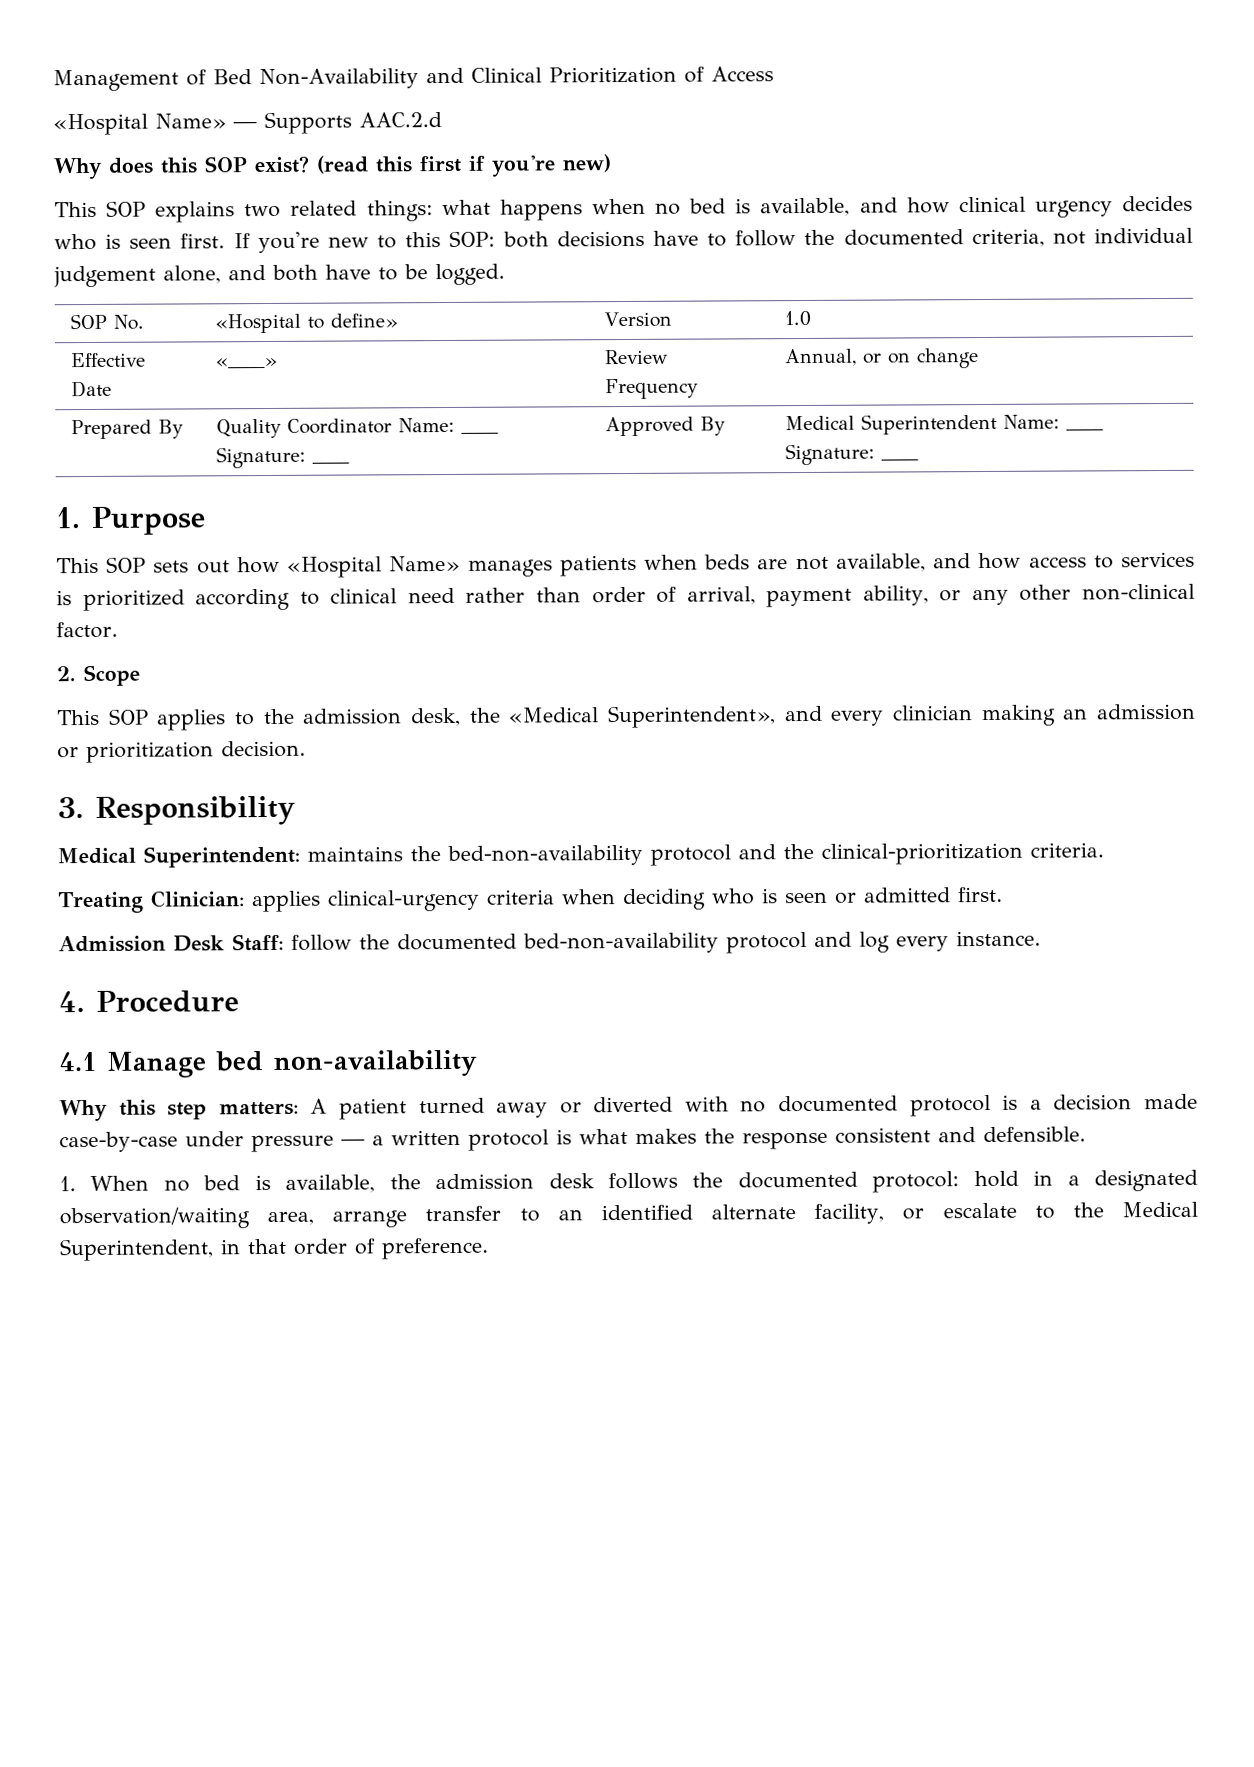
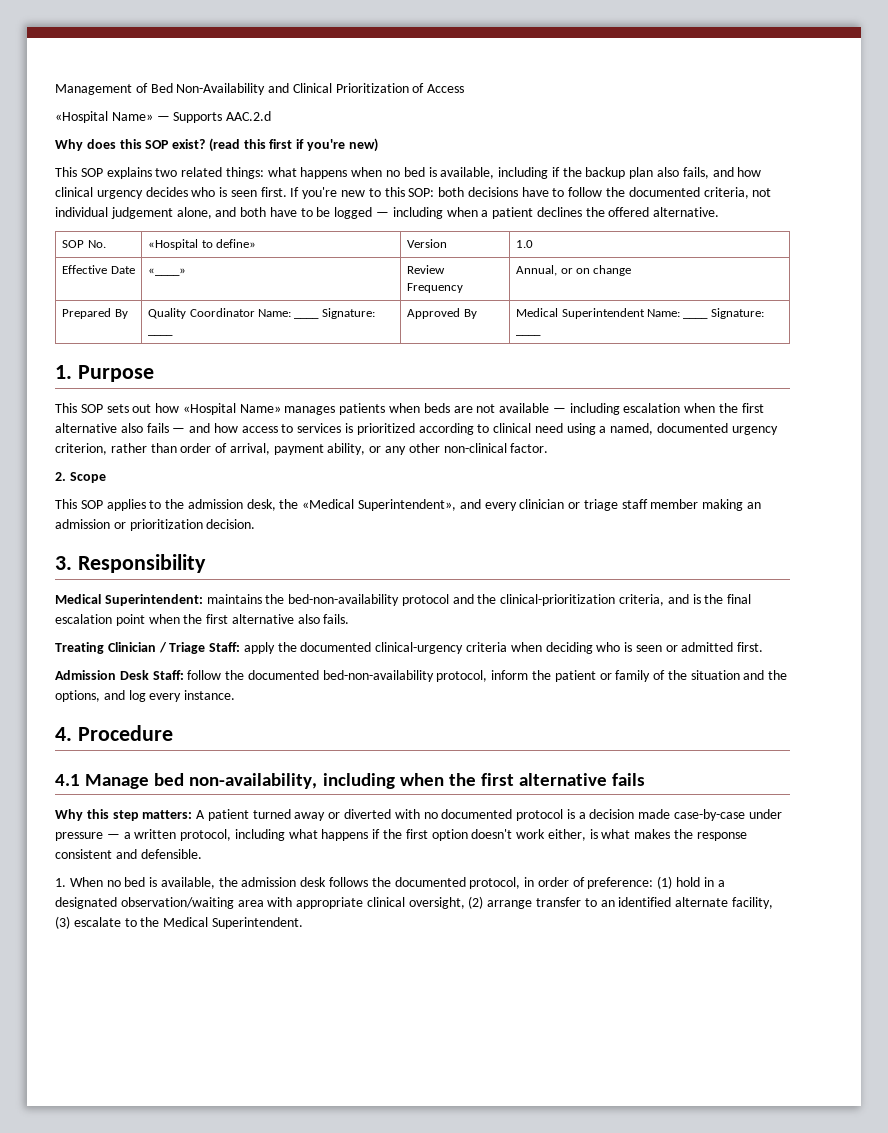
(851, 207) none -> [498,167,709,179] including if the backup plan also fails,
[435,263,505,286] logged. -> [334,207,720,219] logged — including when a patient declines the offered alternative.
[835,553,926,572] available, -> [499,403,764,415] [55,423,186,433] available — including escalation when the first alternative also fails —
(455, 595) none -> [566,423,778,435] [55,443,107,455] using a named, documented urgency criterion,
(973, 713) none -> [568,499,699,511] or triage staff member
[1030,842,1104,858] [58,890,321,914] criteria. // Treating Clinician: applies -> [619,594,752,606] [55,614,350,626] [55,642,372,654] criteria, and is the final escalation point when the first alternative also fails. // Treating Clinician / Triage Staff: apply the documented
[726,931,807,954] protocol -> [436,670,788,682] [55,690,100,702] protocol, inform the patient or family of the situation and the options,
[273,1049,478,1077] non-availability -> [189,773,646,789] non-availability, including when the first alternative fails
[468,1129,549,1151] protocol -> [180,829,586,841] protocol, including what happens if the first option doesn't work either,
[872,1171,960,1193] protocol: -> [469,876,673,889] protocol, in order of preference: (1)
[267,1211,315,1226] area, -> [237,896,484,909] area with appropriate clinical oversight, (2)
[902,1208,925,1220] or -> [55,916,70,929] (3)
[59,1237,489,1262] Superintendent, in that order of preference. -> [211,917,303,929] Superintendent.

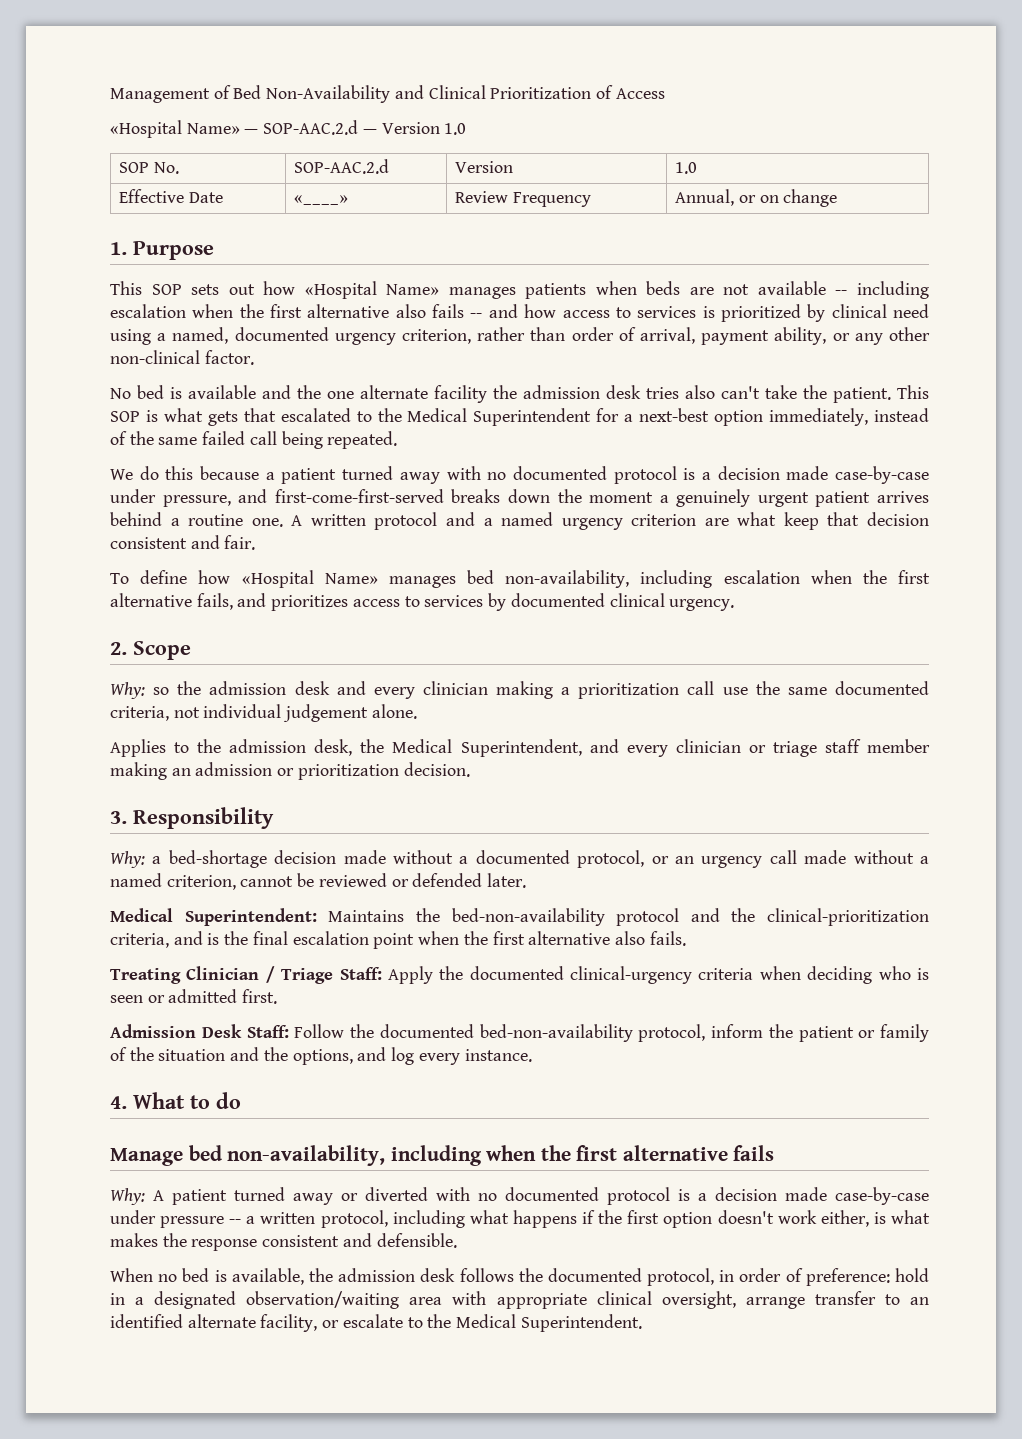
[173,111,272,123] [55,138,378,152] [55,167,762,179] [55,187,772,199] [55,207,720,219] Supports AAC.2.d // Why does this SOP exist? (read this first if you're new) // This SOP explains two related things: what happens when no bed is available, including if the backup plan also fails, and how clinical urgency decides who is seen first. If you're new to this SOP: both decisions have to follow the documented criteria, not individual judgement alone, and both have to be logged — including when a patient declines the offered alternative. -> [263,120,467,135] SOP-AAC.2.d — Version 1.0
[148,239,256,250] «Hospital to define» -> [294,159,390,174] SOP-AAC.2.d
[62,308,128,319] [148,308,291,319] [294,308,375,319] [148,334,174,336] [407,308,477,319] [516,308,680,319] [683,308,764,319] [516,334,542,336] // Prepared By | Quality Coordinator Name: ____ Signature: ____ | Approved By | Medical Superintendent Name: ____ Signature: ____ -> (838, 198) none
[552,408,566,413] — -> [835,290,848,295] --
[172,428,186,433] — -> [470,313,483,318] --
[418,423,490,435] according to -> [807,304,826,322] by
[55,472,106,483] [55,499,146,511] 2. Scope // This SOP applies -> [110,385,929,403] [110,408,929,426] [110,431,398,449] [110,466,929,484] [110,489,930,507] [110,512,929,530] [110,535,256,550] [110,570,930,588] [110,593,735,611] [110,641,191,660] [110,681,929,699] [110,704,417,722] [110,739,166,757] No bed is available and the one alternate facility the admission desk tries also can't take the patient. This SOP is what gets that escalated to the Medical Superintendent for a next-best option immediately, instead of the same failed call being repeated. // We do this because a patient turned away with no documented protocol is a decision made case-by-case under pressure, and first-come-first-served breaks down the moment a genuinely urgent patient arrives behind a routine one. A written protocol and a named urgency criterion are what keep that decision consistent and fair. // To define how «Hospital Name» manages bed non-availability, including escalation when the first alternative fails, and prioritizes access to services by documented clinical urgency. // 2. Scope // Why: so the admission desk and every clinician making a prioritization call use the same documented criteria, not individual judgement alone. // Applies
[302,499,457,511] «Medical Superintendent», -> [392,739,582,757] Medical Superintendent,
(206, 563) none -> [110,850,929,868] [110,873,527,890] // Why: a bed-shortage decision made without a documented protocol, or an urgency call made without a named criterion, cannot be reviewed or defended later.
[206,594,262,604] maintains -> [328,910,405,922] Maintains
[243,642,275,654] apply -> [387,966,433,984] Apply
[187,670,222,680] follow -> [294,1024,345,1038] Follow
[77,725,173,741] [55,774,80,786] Procedure // 4.1 -> [133,1092,241,1109] What to do //
[55,809,193,821] Why this step matters: -> [110,1188,145,1205] Why:
[106,834,120,839] — -> [229,1219,242,1224] --
[55,878,66,887] 1. -> (457, 1240) none
[657,876,673,889] (1) -> (890, 1277) none
[468,896,484,909] (2) -> (736, 1300) none
[55,916,70,929] (3) -> [322,1320,340,1328] or

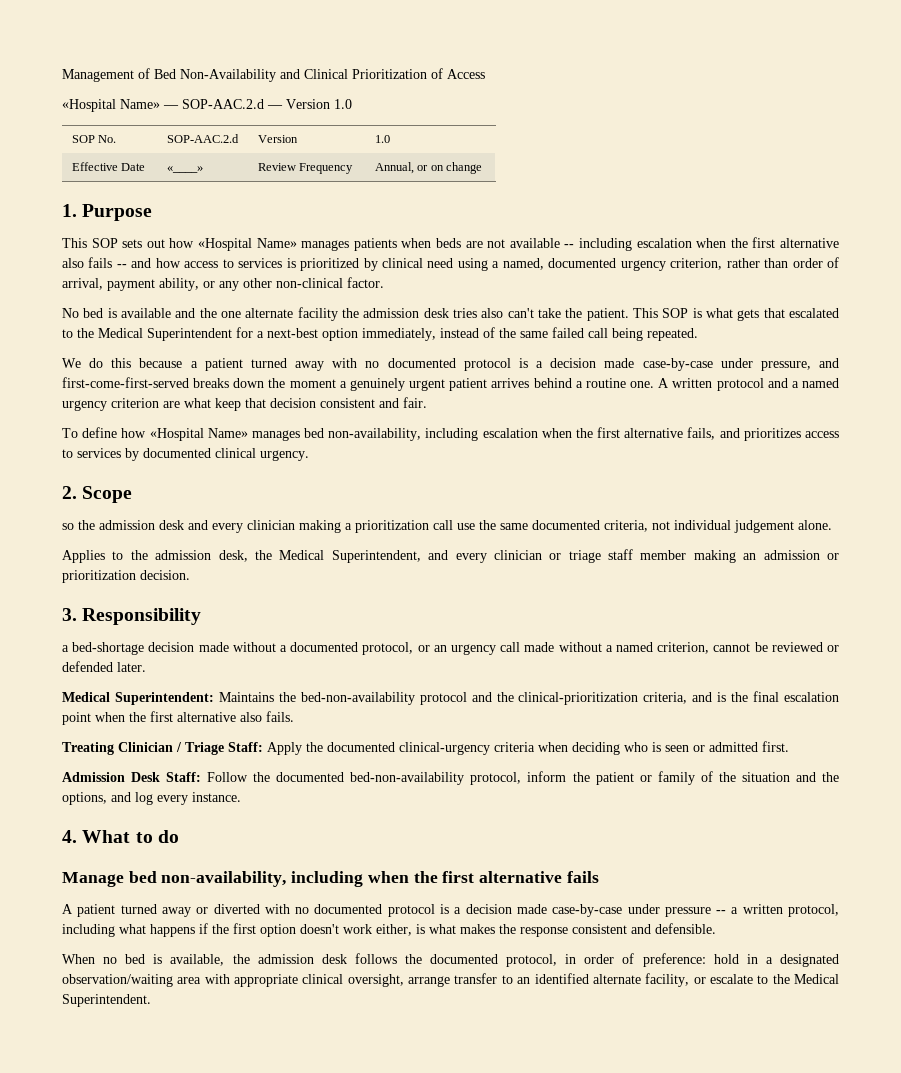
[110,682,145,699] Why: -> (133, 494) none
[110,851,145,868] Why: -> (202, 616) none
[110,1188,145,1205] Why: -> (599, 877) none

